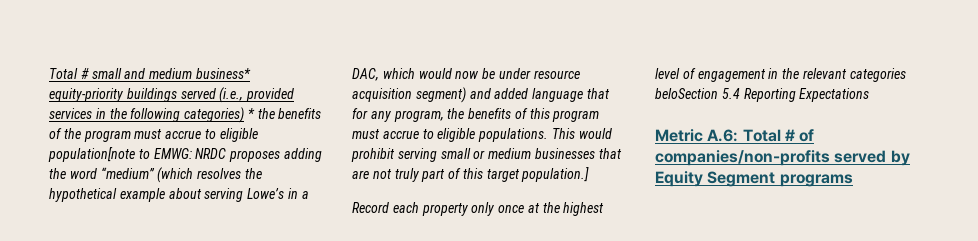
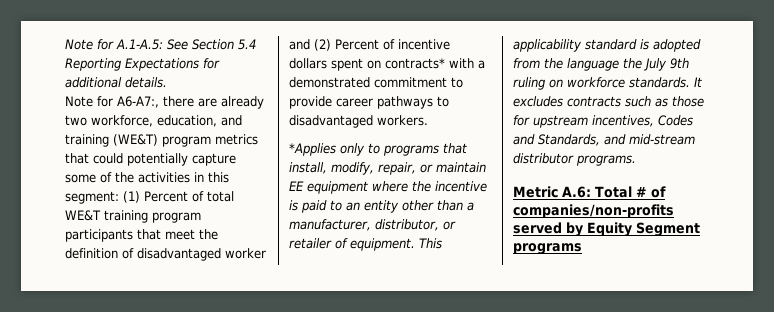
[49,68,251,79] [49,87,295,103] [49,107,322,123] [49,128,258,142] [48,147,322,162] [49,167,262,183] [49,188,309,202] [352,68,580,81] [352,87,610,103] [352,108,600,122] [352,128,612,142] [351,148,622,162] [352,167,590,182] [352,202,605,216] [655,68,906,82] [655,88,870,102] Total # small and medium business* equity-priority buildings served (i.e., provided services in the following categories) * the benefits of the program must accrue to eligible population[note to EMWG: NRDC proposes adding the word “medium” (which resolves the hypothetical example about serving Lowe’s in a DAC, which would now be under resource acquisition segment) and added language that for any program, the benefits of this program must accrue to eligible populations. This would prohibit serving small or medium businesses that are not truly part of this target population.] // Record each property only once at the highest level of engagement in the relevant categories beloSection 5.4 Reporting Expectations -> [65,39,256,50] [65,58,220,71] [65,77,167,88] [65,96,264,109] [65,115,242,127] [65,134,258,147] [65,153,236,166] [65,172,229,183] [65,191,234,204] [65,210,201,223] [65,229,218,242] [65,248,266,261] [289,39,450,51] [289,58,485,71] [289,77,463,88] [289,96,449,109] [289,115,428,128] [289,143,467,156] [289,162,486,175] [289,181,487,194] [289,200,474,213] [289,219,456,231] [289,238,442,251] [513,39,701,52] [513,58,689,71] [513,77,702,90] [513,96,704,107] [513,115,693,128] [513,134,695,146] [513,153,636,166] Note for A.1-A.5: See Section 5.4 Reporting Expectations for additional details. // Note for A6-A7:, there are already two workforce, education, and training (WE&T) program metrics that could potentially capture some of the activities in this segment: (1) Percent of total WE&T training program participants that meet the definition of disadvantaged worker and (2) Percent of incentive dollars spent on contracts* with a demonstrated commitment to provide career pathways to disadvantaged workers. // *Applies only to programs that install, modify, repair, or maintain EE equipment where the incentive is paid to an entity other than a manufacturer, distributor, or retailer of equipment. This applicability standard is adopted from the language the July 9th ruling on workforce standards. It excludes contracts such as those for upstream incentives, Codes and Standards, and mid-stream distributor programs.

